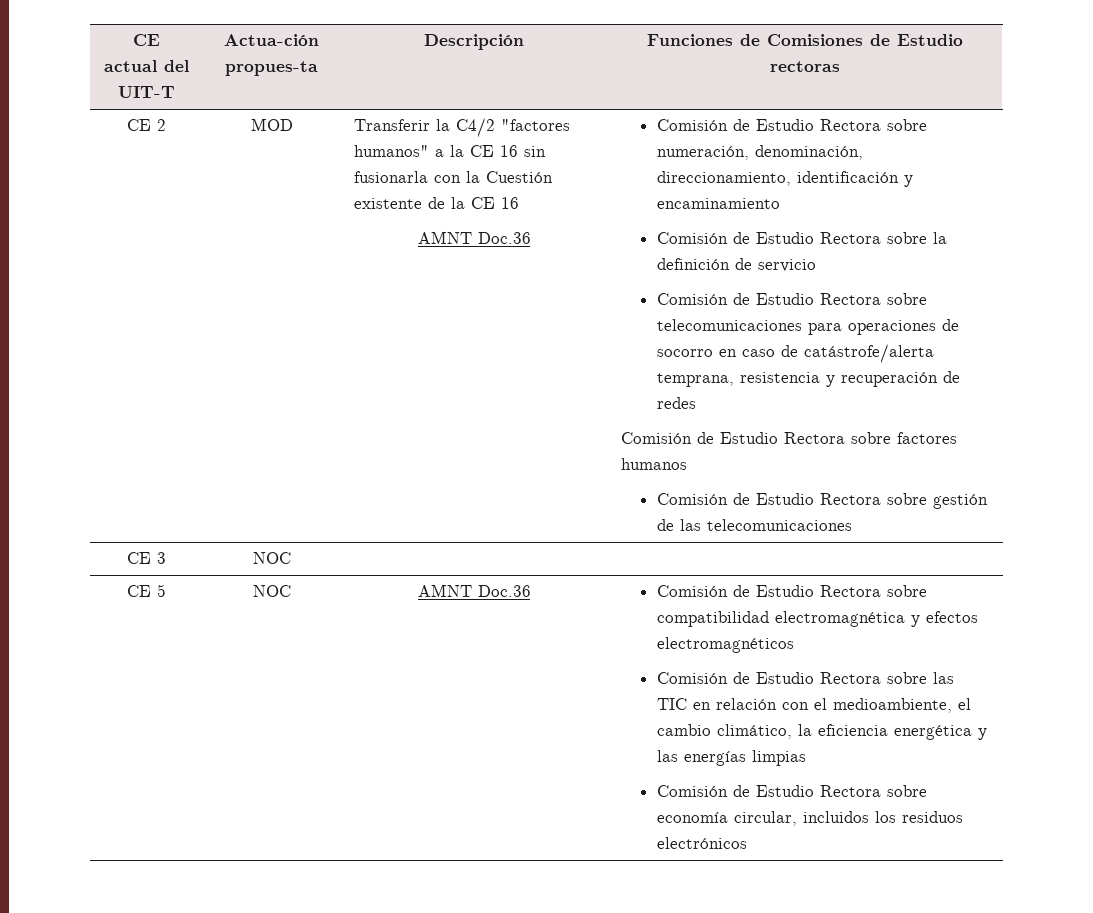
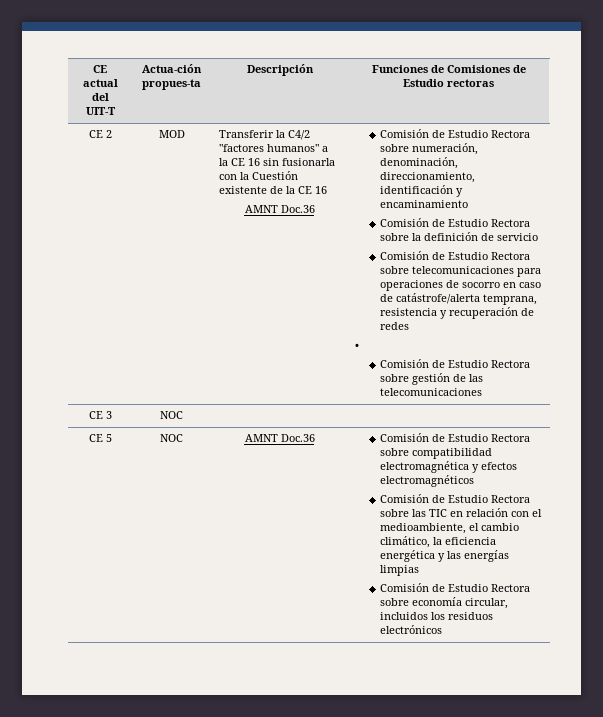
[620,432,957,444] [620,458,687,470] Comisión de Estudio Rectora sobre factores humanos -> [355,343,360,349] •

